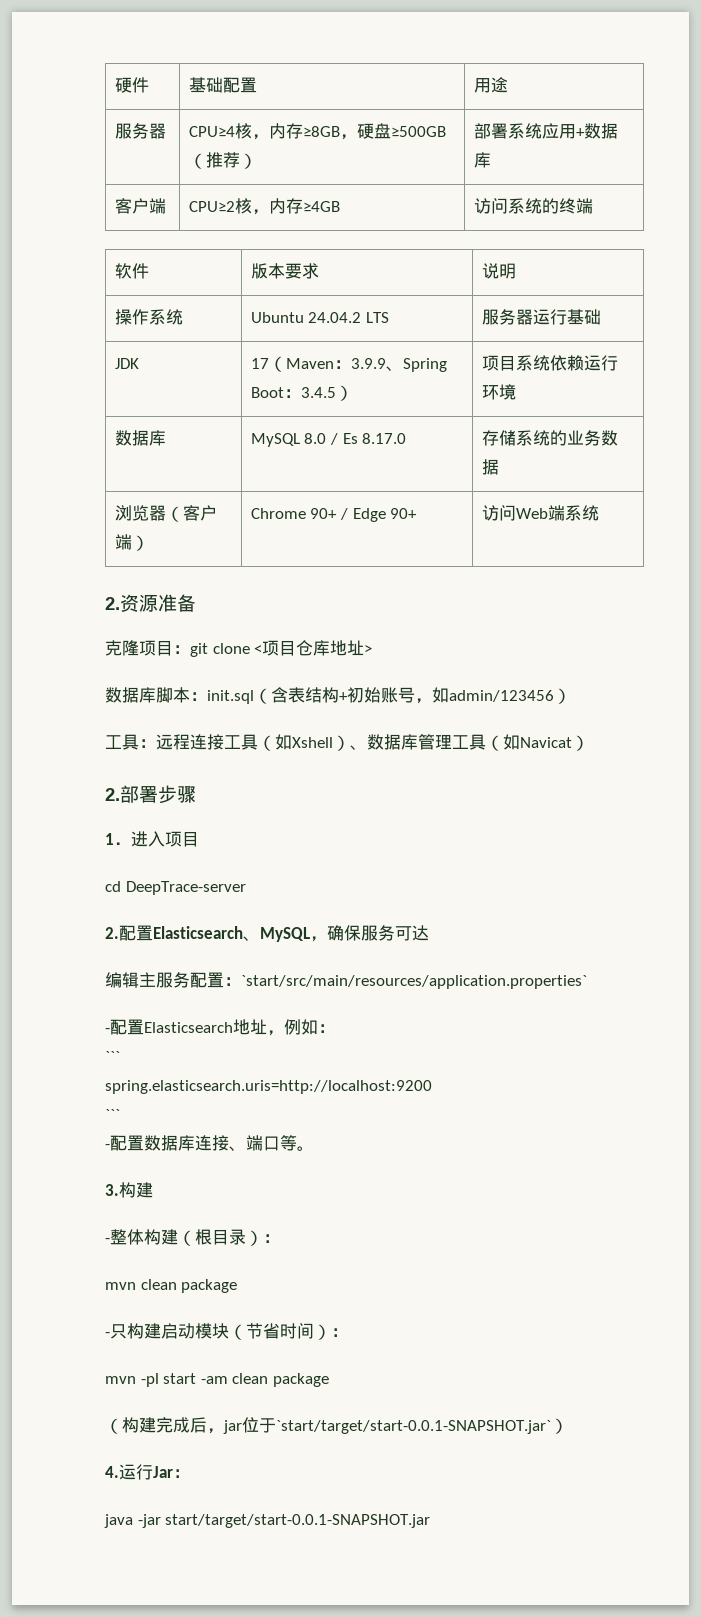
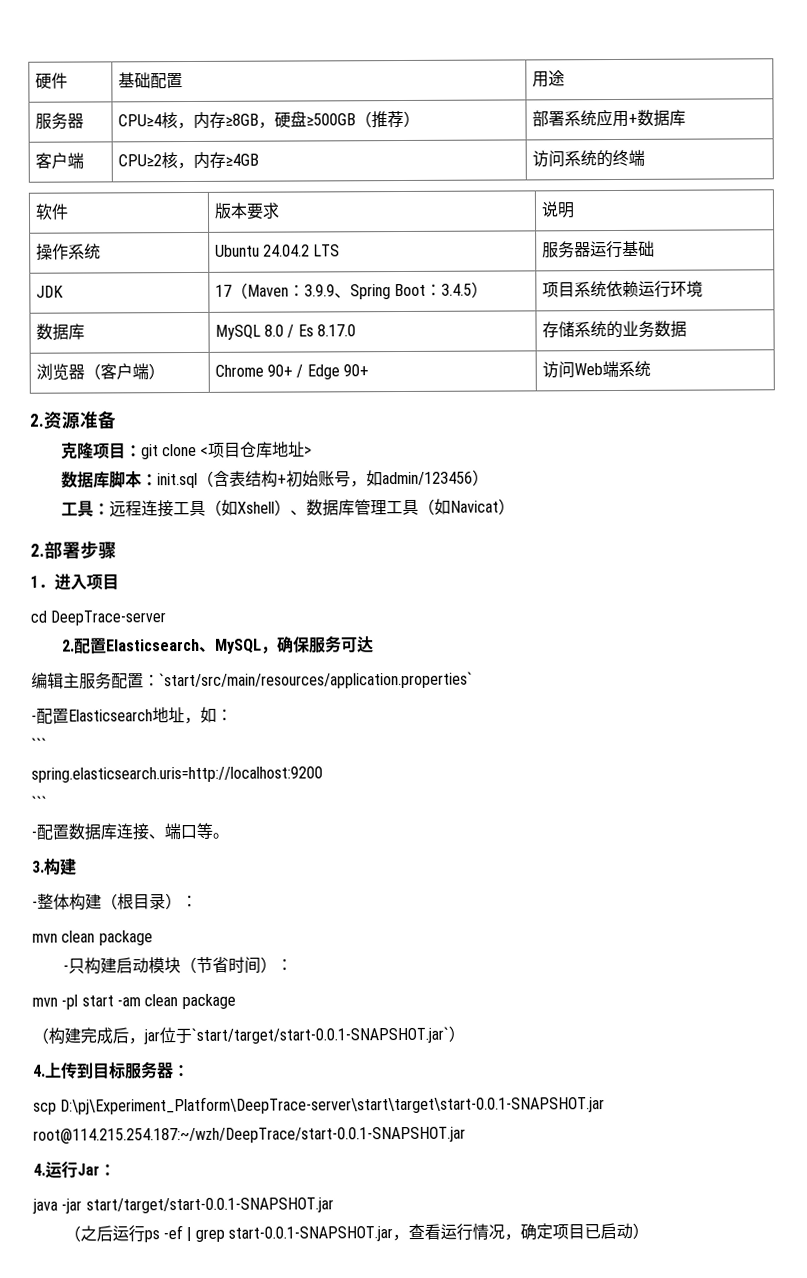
[284,1019,301,1035] 例 -> (201, 720) none
(568, 1426) none -> [33,1061,190,1080] [33,1095,606,1115] [33,1126,466,1144] // 4.上传到目标服务器： // scp D:\pj\Experiment_Platform\DeepTrace-server\start\target\start-0.0.1-SNAPSHOT.jar root@114.215.254.187:~/wzh/DeepTrace/start-0.0.1-SNAPSHOT.jar
(431, 1521) none -> [63,1222,649,1243] // （之后运行ps -ef | grep start-0.0.1-SNAPSHOT.jar，查看运行情况，确定项目已启动）

